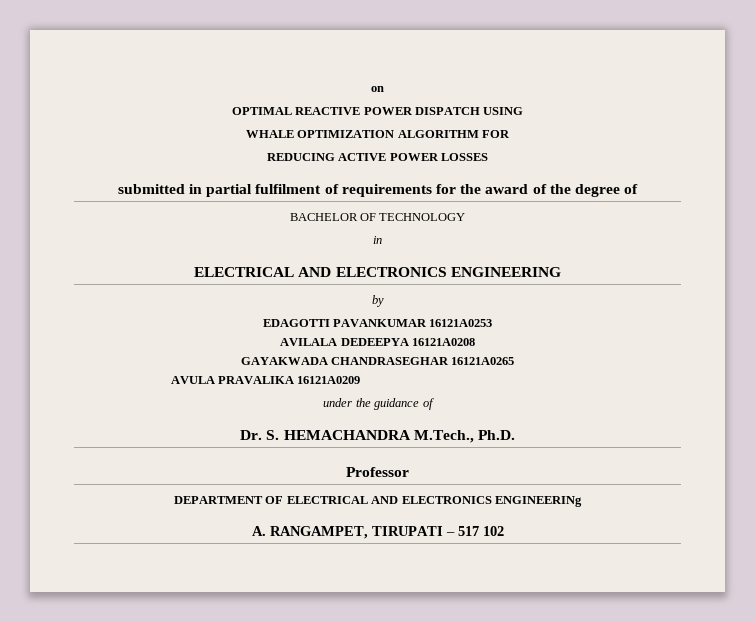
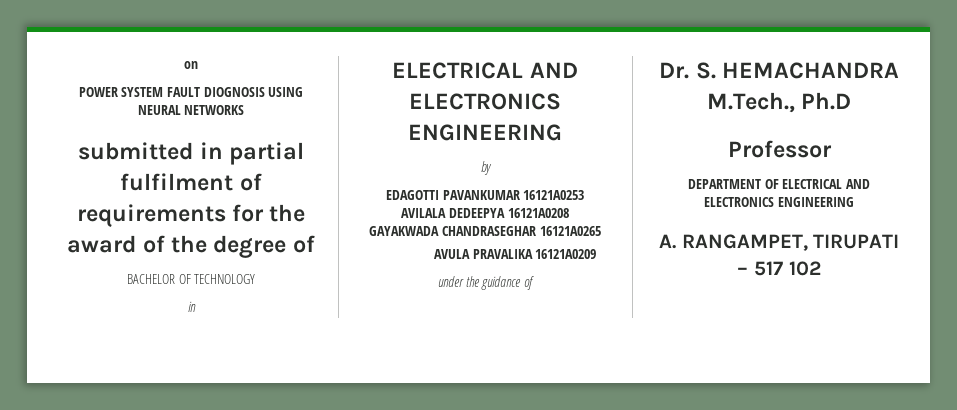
[231,107,524,115] [245,130,511,138] [266,153,489,161] OPTIMAL REACTIVE POWER DISPATCH USING // WHALE OPTIMIZATION ALGORITHM FOR // REDUCING ACTIVE POWER LOSSES -> [78,87,304,97] [137,105,245,115] POWER SYSTEM FAULT DIOGNOSIS USING NEURAL NETWORKS
[477,430,515,440] Ph.D. -> [801,92,852,110] Ph.D
[494,496,582,507] ENGINEERINg -> [777,197,854,207] ENGINEERING

